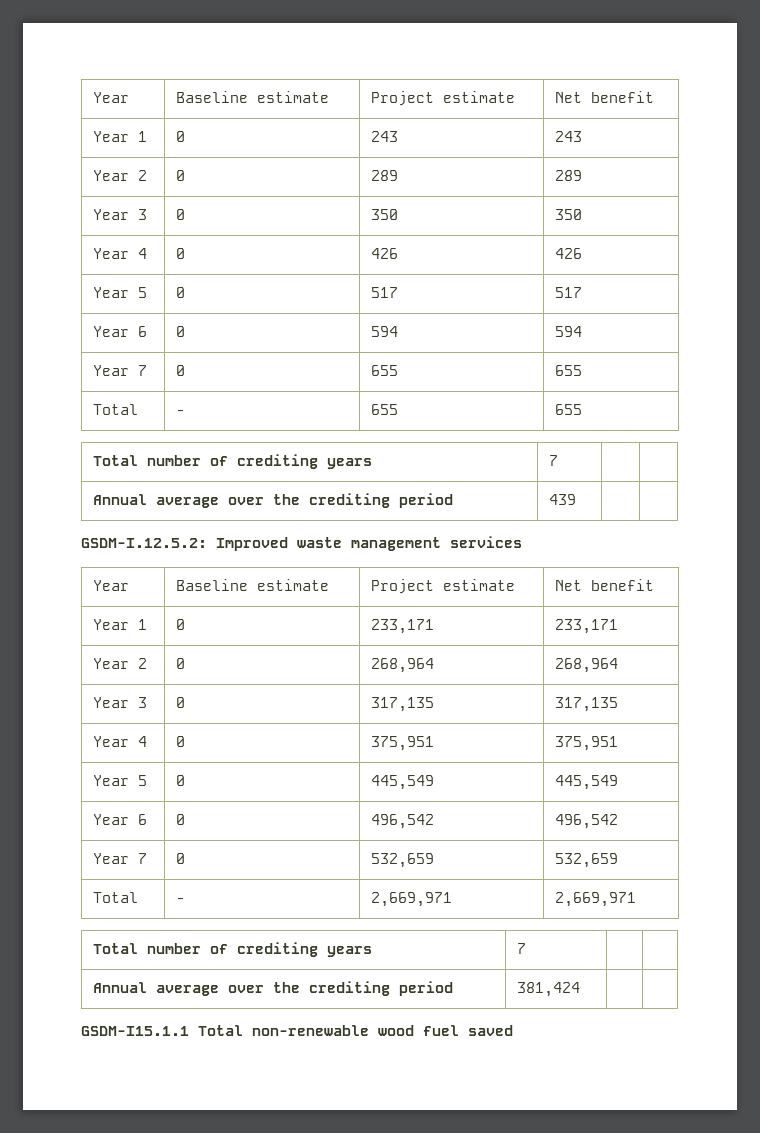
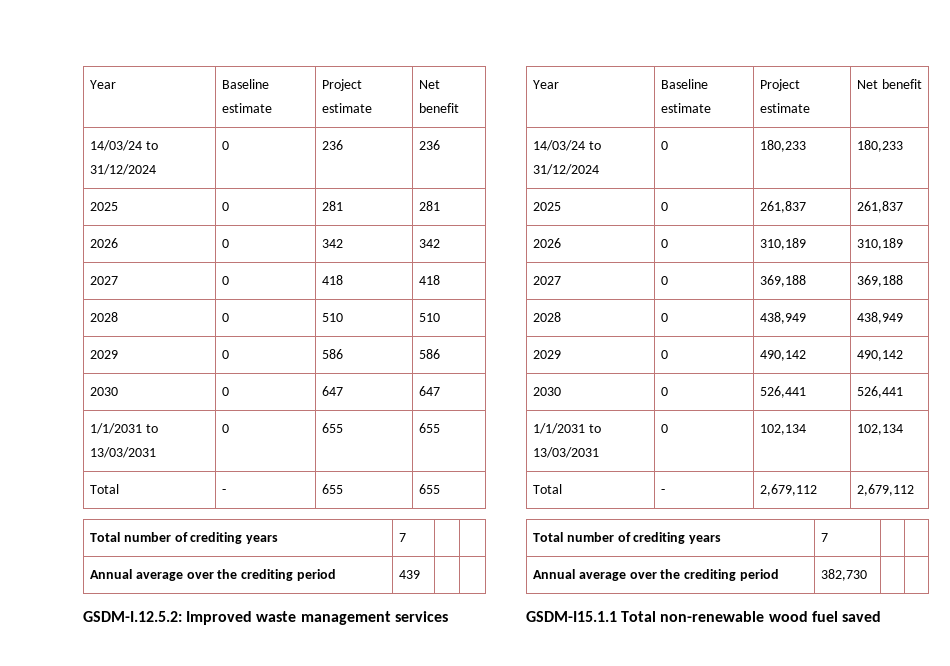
[92,92,129,103] [175,91,329,103] [370,91,515,106] [554,91,654,103] [92,131,147,142] [175,131,185,142] [370,131,398,142] [554,131,582,142] [92,170,147,181] [175,170,185,181] [370,170,398,181] [554,170,582,181] [92,209,147,220] [175,209,185,220] [370,209,398,220] [554,209,582,220] [92,248,147,259] [175,248,185,259] [370,248,398,259] [554,248,582,259] [92,287,147,298] [175,287,185,298] [370,287,398,298] [554,287,582,298] [92,326,147,337] [175,326,185,337] [370,326,398,337] [554,326,582,337] [92,365,147,376] Year | Baseline estimate | Project estimate | Net benefit // Year 1 | 0 | 243 | 243 // Year 2 | 0 | 289 | 289 // Year 3 | 0 | 350 | 350 // Year 4 | 0 | 426 | 426 // Year 5 | 0 | 517 | 517 // Year 6 | 0 | 594 | 594 // Year 7 -> [90,80,117,89] [222,79,270,89] [222,103,273,113] [322,79,363,91] [322,103,373,113] [419,80,441,89] [419,103,460,113] [90,140,158,151] [90,164,157,175] [222,141,230,150] [322,140,344,150] [419,140,441,150] [90,202,119,211] [222,202,230,211] [322,201,344,211] [419,201,441,211] [90,238,119,248] [222,239,230,248] [322,239,344,248] [419,239,441,248] [90,276,119,285] [222,276,230,285] [322,275,344,285] [419,275,441,285] [90,312,119,322] [222,313,230,322] [322,313,344,322] [419,313,441,322] [90,350,119,359] [222,350,230,359] [322,349,344,359] [419,349,441,359] [90,387,119,396] [222,387,230,396] [322,386,344,396] [419,386,441,396] [90,423,158,434] [90,447,157,458] Year | Baseline estimate | Project estimate | Net benefit // 14/03/24 to 31/12/2024 | 0 | 236 | 236 // 2025 | 0 | 281 | 281 // 2026 | 0 | 342 | 342 // 2027 | 0 | 418 | 418 // 2028 | 0 | 510 | 510 // 2029 | 0 | 586 | 586 // 2030 | 0 | 647 | 647 // 1/1/2031 to 13/03/2031
[92,619,147,630] [175,619,185,630] [370,619,434,634] [554,619,618,634] [92,658,147,669] [175,658,185,669] [370,658,434,673] [554,658,618,673] [92,697,147,708] [175,697,185,708] [370,697,434,712] [554,697,618,712] [92,736,147,747] [175,736,185,747] [370,736,434,751] [554,736,618,751] [92,775,147,786] [175,775,185,786] [370,775,434,790] [554,775,618,790] [92,814,147,825] [175,814,185,825] [370,814,434,829] [554,814,618,829] [92,853,147,864] [175,853,185,864] [370,853,434,868] [554,853,618,868] [92,892,138,903] [175,898,185,903] [370,892,452,907] [554,892,636,907] Year 1 | 0 | 233,171 | 233,171 // Year 2 | 0 | 268,964 | 268,964 // Year 3 | 0 | 317,135 | 317,135 // Year 4 | 0 | 375,951 | 375,951 // Year 5 | 0 | 445,549 | 445,549 // Year 6 | 0 | 496,542 | 496,542 // Year 7 | 0 | 532,659 | 532,659 // Total | - | 2,669,971 | 2,669,971 -> [533,140,601,151] [533,164,600,175] [661,141,669,150] [760,140,807,152] [857,140,904,152] [533,202,562,211] [661,202,669,211] [760,201,807,213] [857,201,904,213] [533,238,562,248] [661,239,669,248] [760,238,807,250] [857,238,904,250] [533,276,562,285] [661,276,669,285] [760,275,807,287] [857,275,904,287] [533,312,562,322] [661,313,669,322] [760,312,807,324] [857,312,904,324] [533,350,562,359] [661,350,669,359] [760,350,807,361] [857,350,904,361] [533,387,562,396] [661,387,669,396] [760,386,807,398] [857,386,904,398] [533,423,601,434] [533,447,600,458] [661,424,669,433] [760,424,807,435] [857,424,904,435] [533,484,563,494] [661,489,666,494] [760,484,818,496] [857,484,915,496] 14/03/24 to 31/12/2024 | 0 | 180,233 | 180,233 // 2025 | 0 | 261,837 | 261,837 // 2026 | 0 | 310,189 | 310,189 // 2027 | 0 | 369,188 | 369,188 // 2028 | 0 | 438,949 | 438,949 // 2029 | 0 | 490,142 | 490,142 // 2030 | 0 | 526,441 | 526,441 // 1/1/2031 to 13/03/2031 | 0 | 102,134 | 102,134 // Total | - | 2,679,112 | 2,679,112
[516,982,580,997] 381,424 -> [821,569,868,581] 382,730

